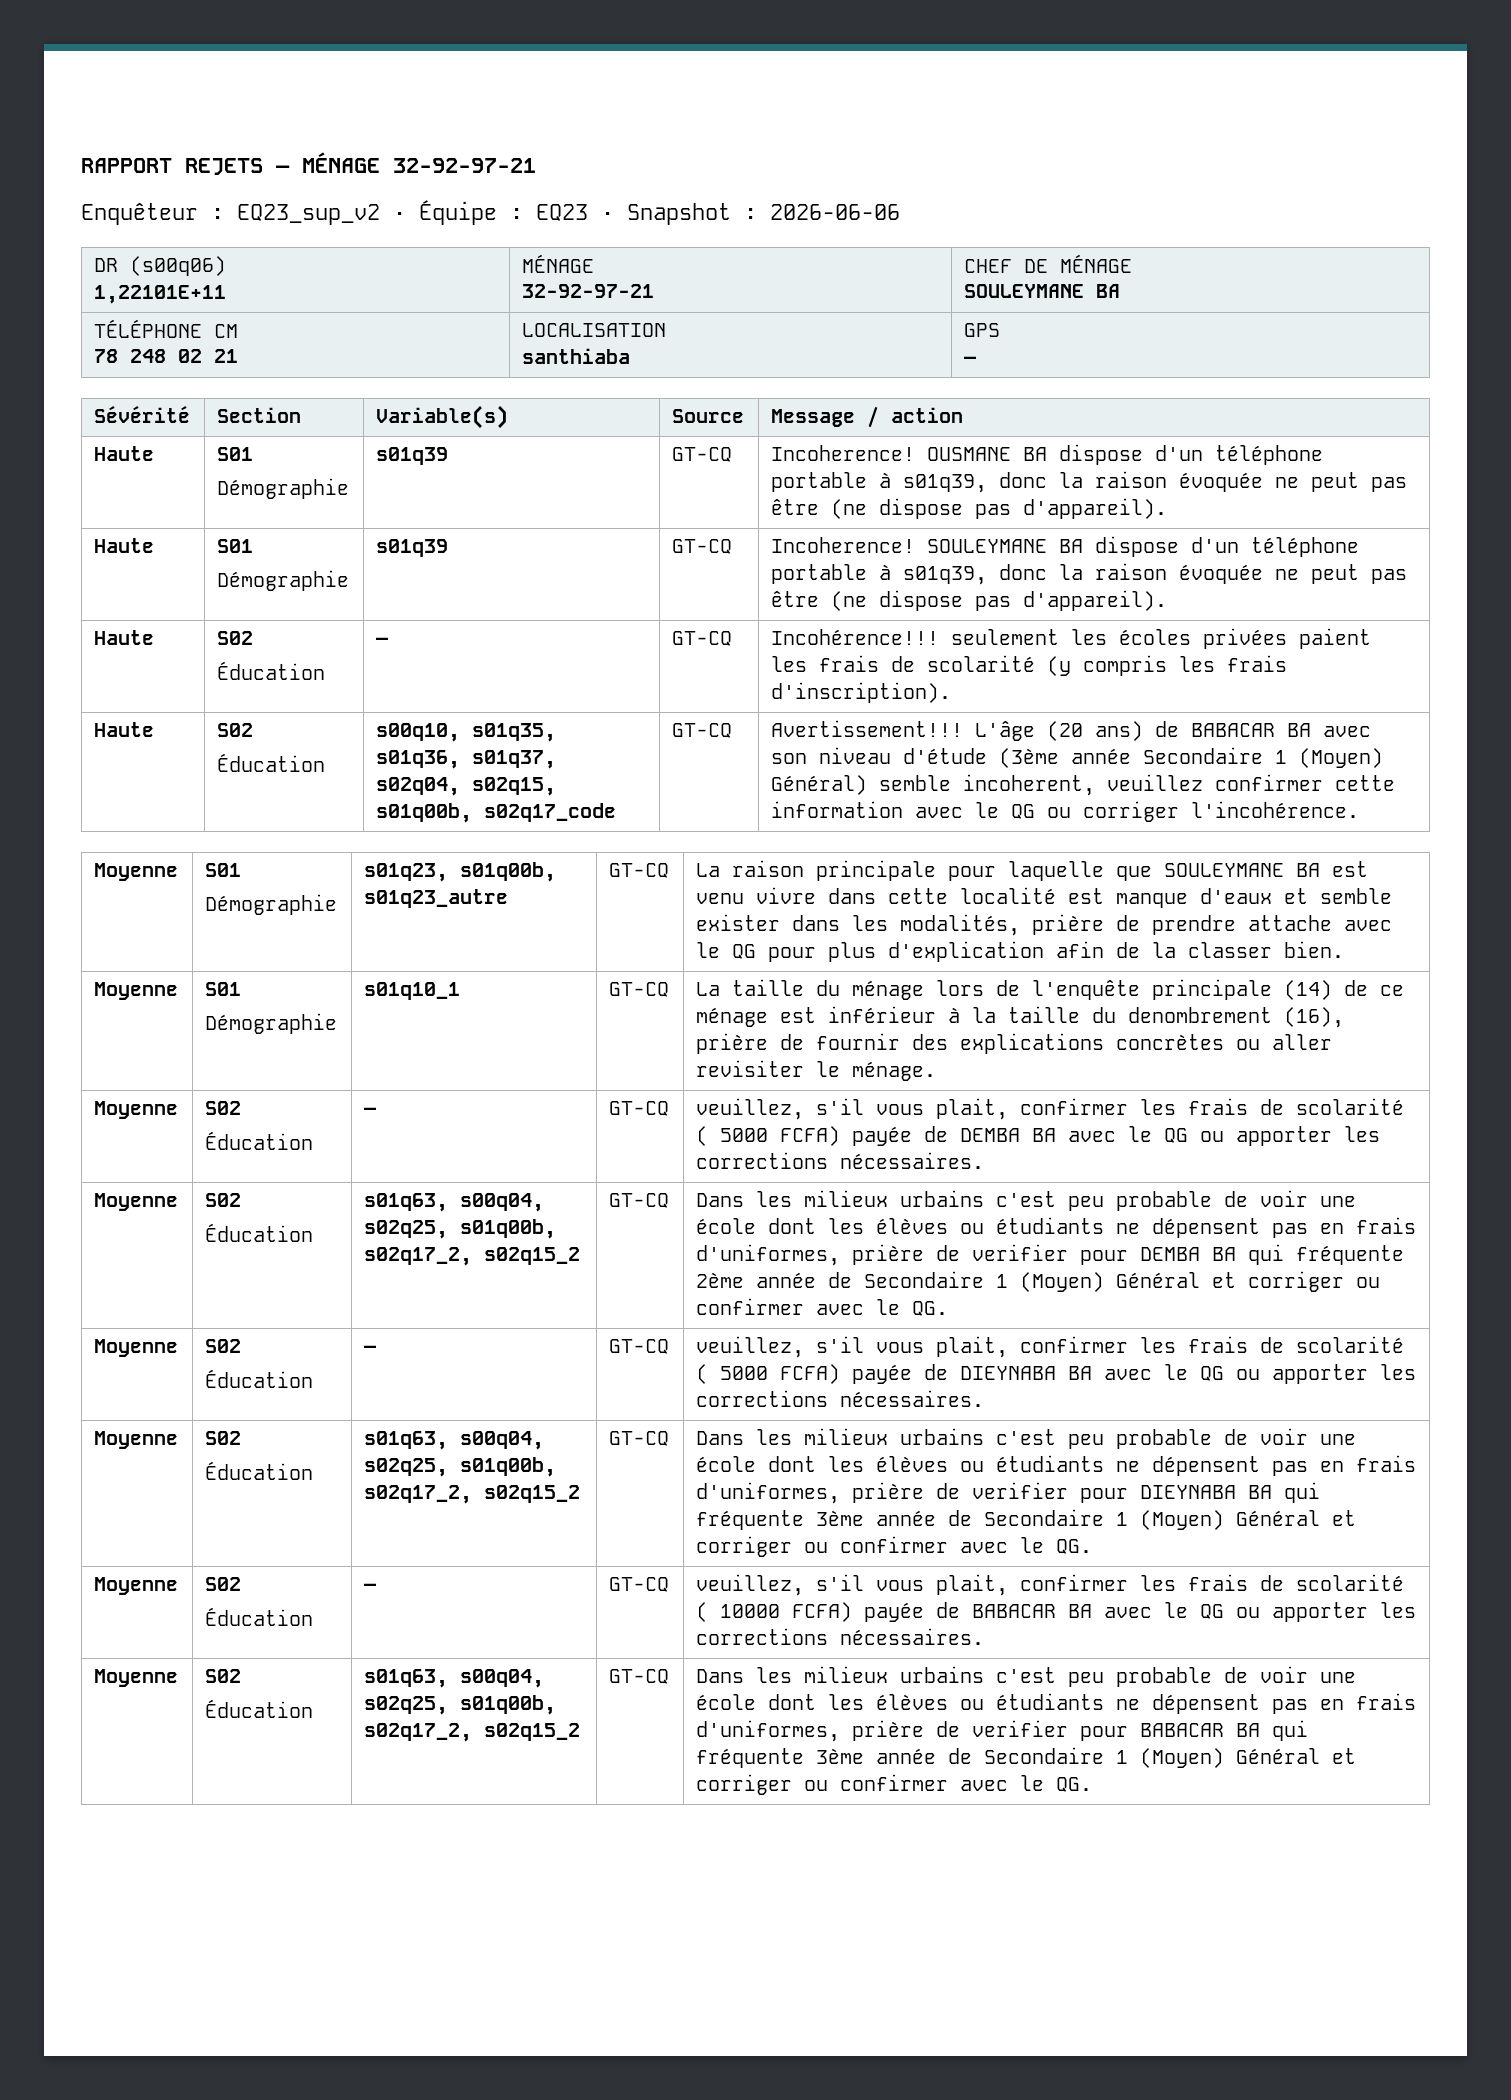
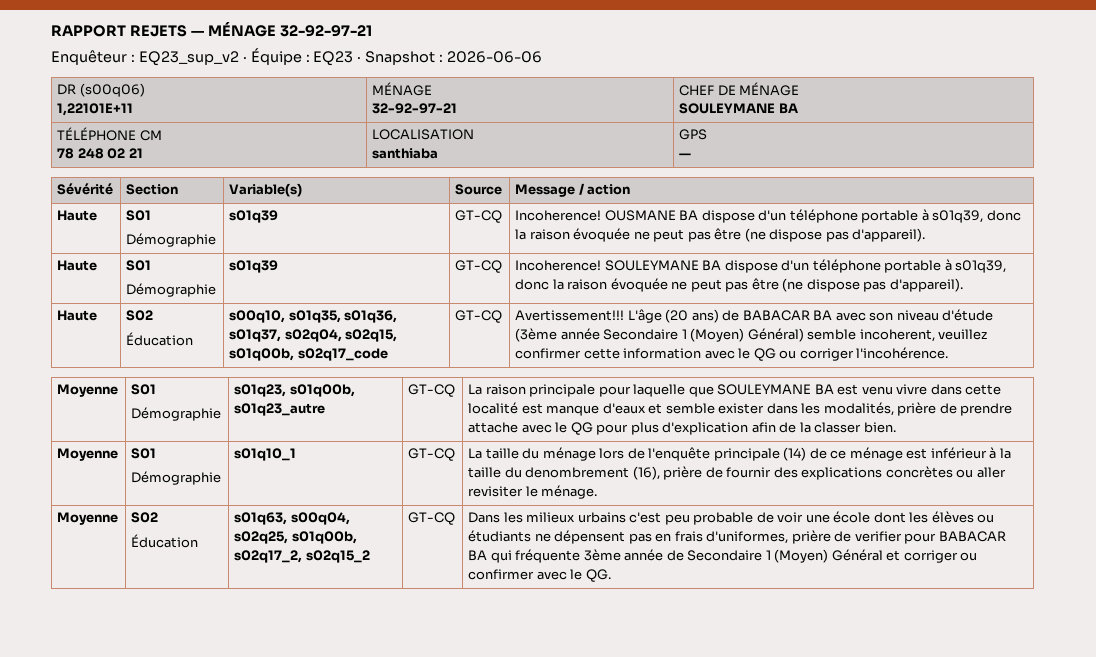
[217,661,326,680] [376,637,389,645] [672,631,733,646] [771,628,1372,649] [771,655,1288,676] [771,682,952,703] [94,722,155,737] [217,723,254,737] // Éducation | — | GT-CQ | Incohérence!!! seulement les écoles privées paient les frais de scolarité (y compris les frais d'inscription). // Haute | S02 -> (154, 315) none
[205,1131,314,1150] [364,1107,377,1115] [609,1101,670,1116] [696,1098,1405,1120] [696,1126,1381,1146] [696,1152,985,1169] [94,1193,179,1211] [205,1193,242,1207] [205,1223,314,1242] [364,1193,545,1212] [364,1219,557,1239] [364,1247,581,1266] [609,1193,670,1208] [696,1190,1357,1211] [696,1217,1417,1238] [696,1244,1405,1266] [696,1271,1381,1292] [696,1298,949,1316] [94,1339,179,1357] [205,1339,242,1353] [205,1369,314,1388] [364,1345,377,1353] [609,1339,670,1354] [696,1336,1405,1358] [696,1364,1417,1384] [696,1390,985,1407] [94,1431,179,1449] [205,1431,242,1445] [205,1461,314,1480] [364,1431,545,1450] [364,1457,557,1477] [364,1485,581,1504] [609,1431,670,1446] [696,1428,1357,1449] [696,1455,1417,1476] [696,1482,1321,1504] [696,1509,1357,1530] [696,1536,1093,1557] [94,1577,179,1595] [205,1577,242,1591] [205,1607,314,1626] [364,1583,377,1591] [609,1577,670,1592] [696,1574,1405,1596] [696,1602,1417,1622] [696,1628,985,1645] [94,1669,179,1687] [205,1669,242,1683] // Éducation | — | GT-CQ | veuillez, s'il vous plait, confirmer les frais de scolarité ( 5000 FCFA) payée de DEMBA BA avec le QG ou apporter les corrections nécessaires. // Moyenne | S02 // Éducation | s01q63, s00q04, s02q25, s01q00b, s02q17_2, s02q15_2 | GT-CQ | Dans les milieux urbains c'est peu probable de voir une école dont les élèves ou étudiants ne dépensent pas en frais d'uniformes, prière de verifier pour DEMBA BA qui fréquente 2ème année de Secondaire 1 (Moyen) Général et corriger ou confirmer avec le QG. // Moyenne | S02 // Éducation | — | GT-CQ | veuillez, s'il vous plait, confirmer les frais de scolarité ( 5000 FCFA) payée de DIEYNABA BA avec le QG ou apporter les corrections nécessaires. // Moyenne | S02 // Éducation | s01q63, s00q04, s02q25, s01q00b, s02q17_2, s02q15_2 | GT-CQ | Dans les milieux urbains c'est peu probable de voir une école dont les élèves ou étudiants ne dépensent pas en frais d'uniformes, prière de verifier pour DIEYNABA BA qui fréquente 3ème année de Secondaire 1 (Moyen) Général et corriger ou confirmer avec le QG. // Moyenne | S02 // Éducation | — | GT-CQ | veuillez, s'il vous plait, confirmer les frais de scolarité ( 10000 FCFA) payée de BABACAR BA avec le QG ou apporter les corrections nécessaires. // Moyenne | S02 -> (159, 517) none

